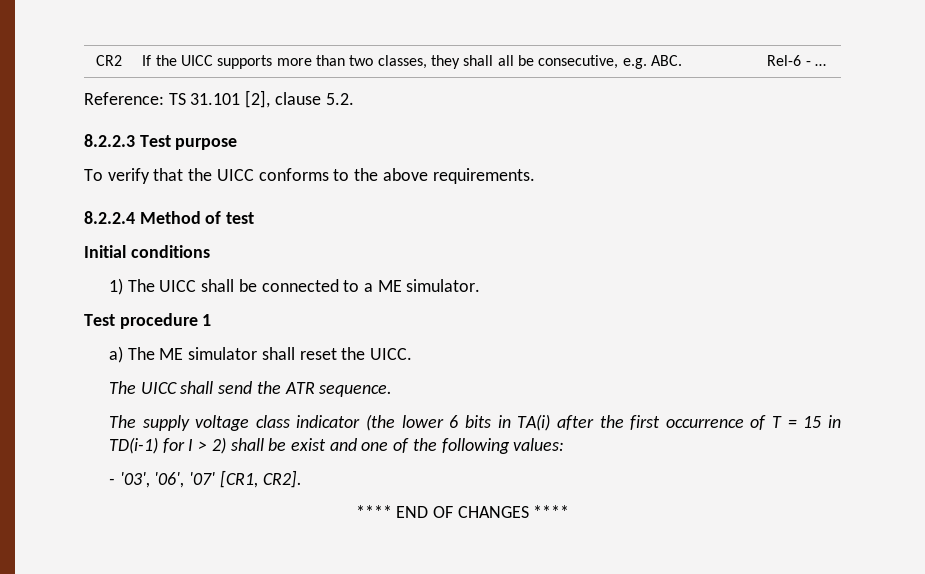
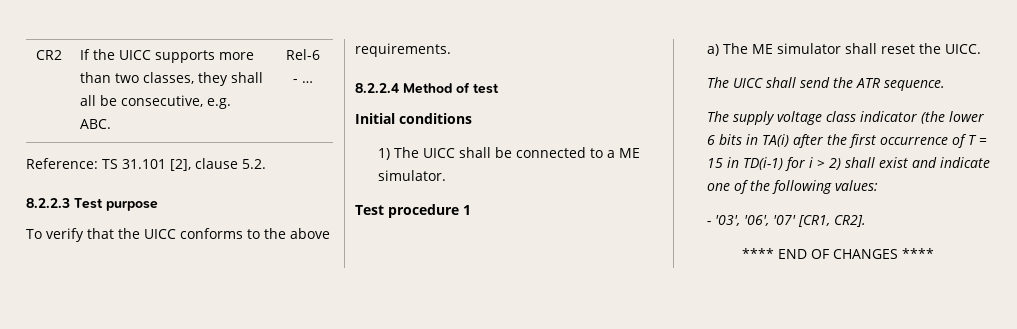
[188,439,194,451] I -> [808,157,813,168] i
[268,438,287,451] be -> (875, 162) none
(357, 444) none -> [939,157,990,168] indicate

